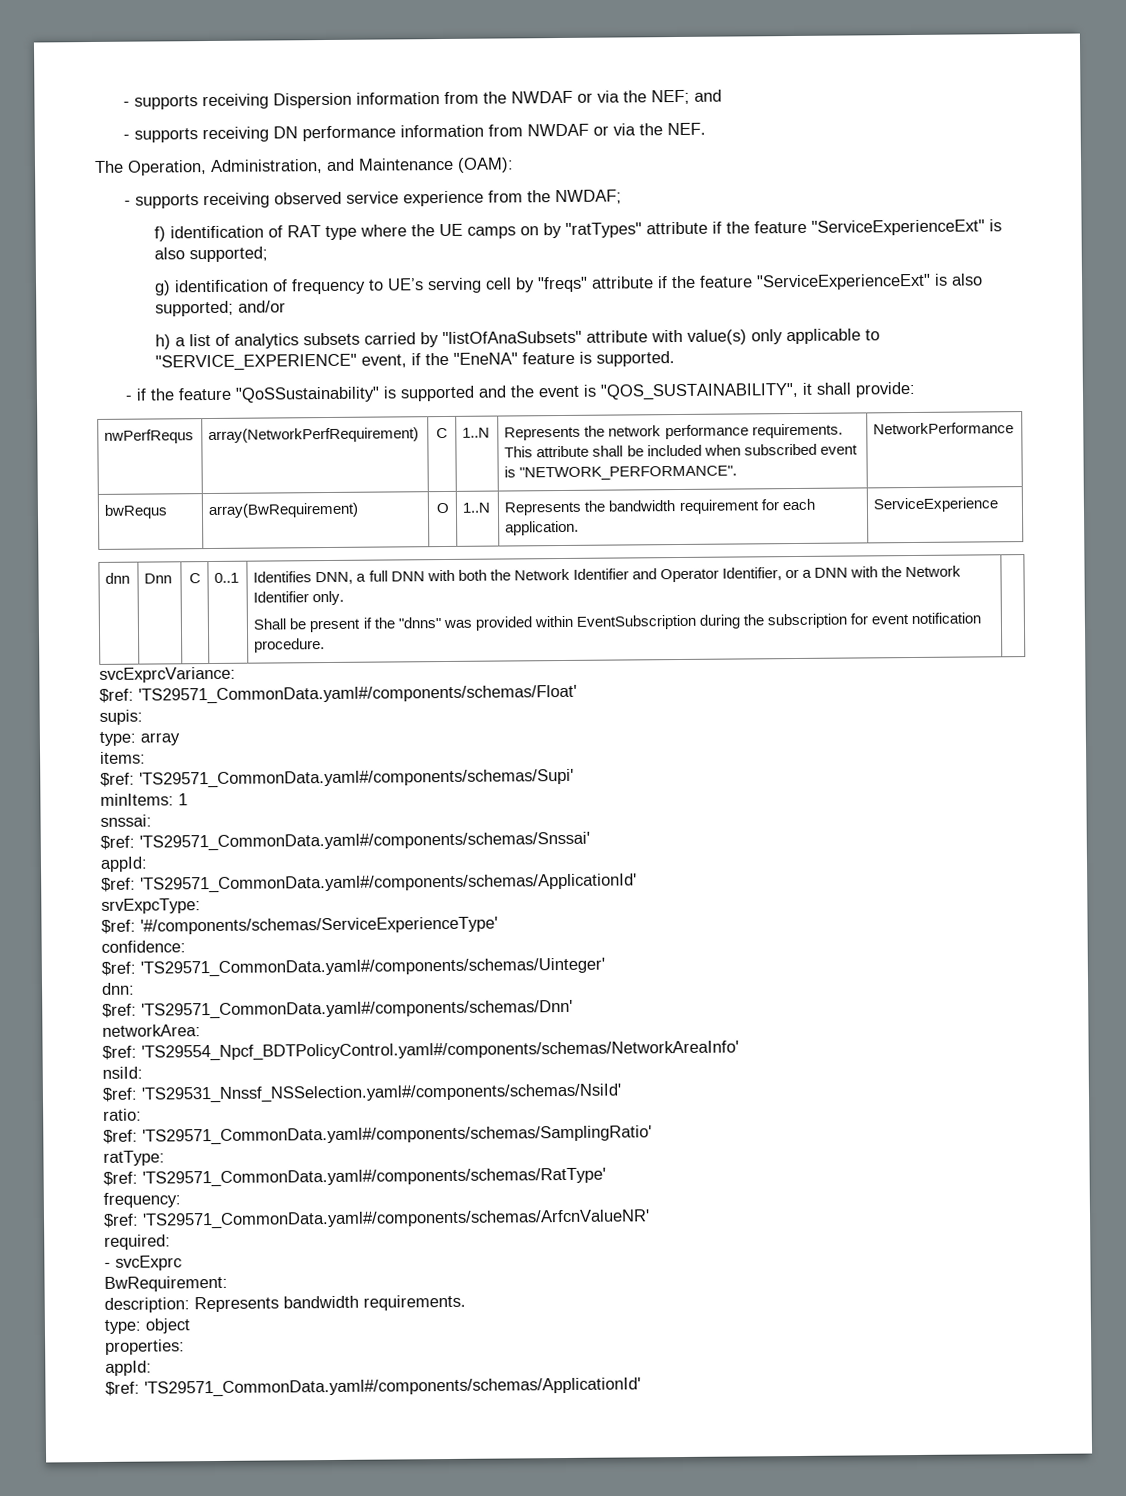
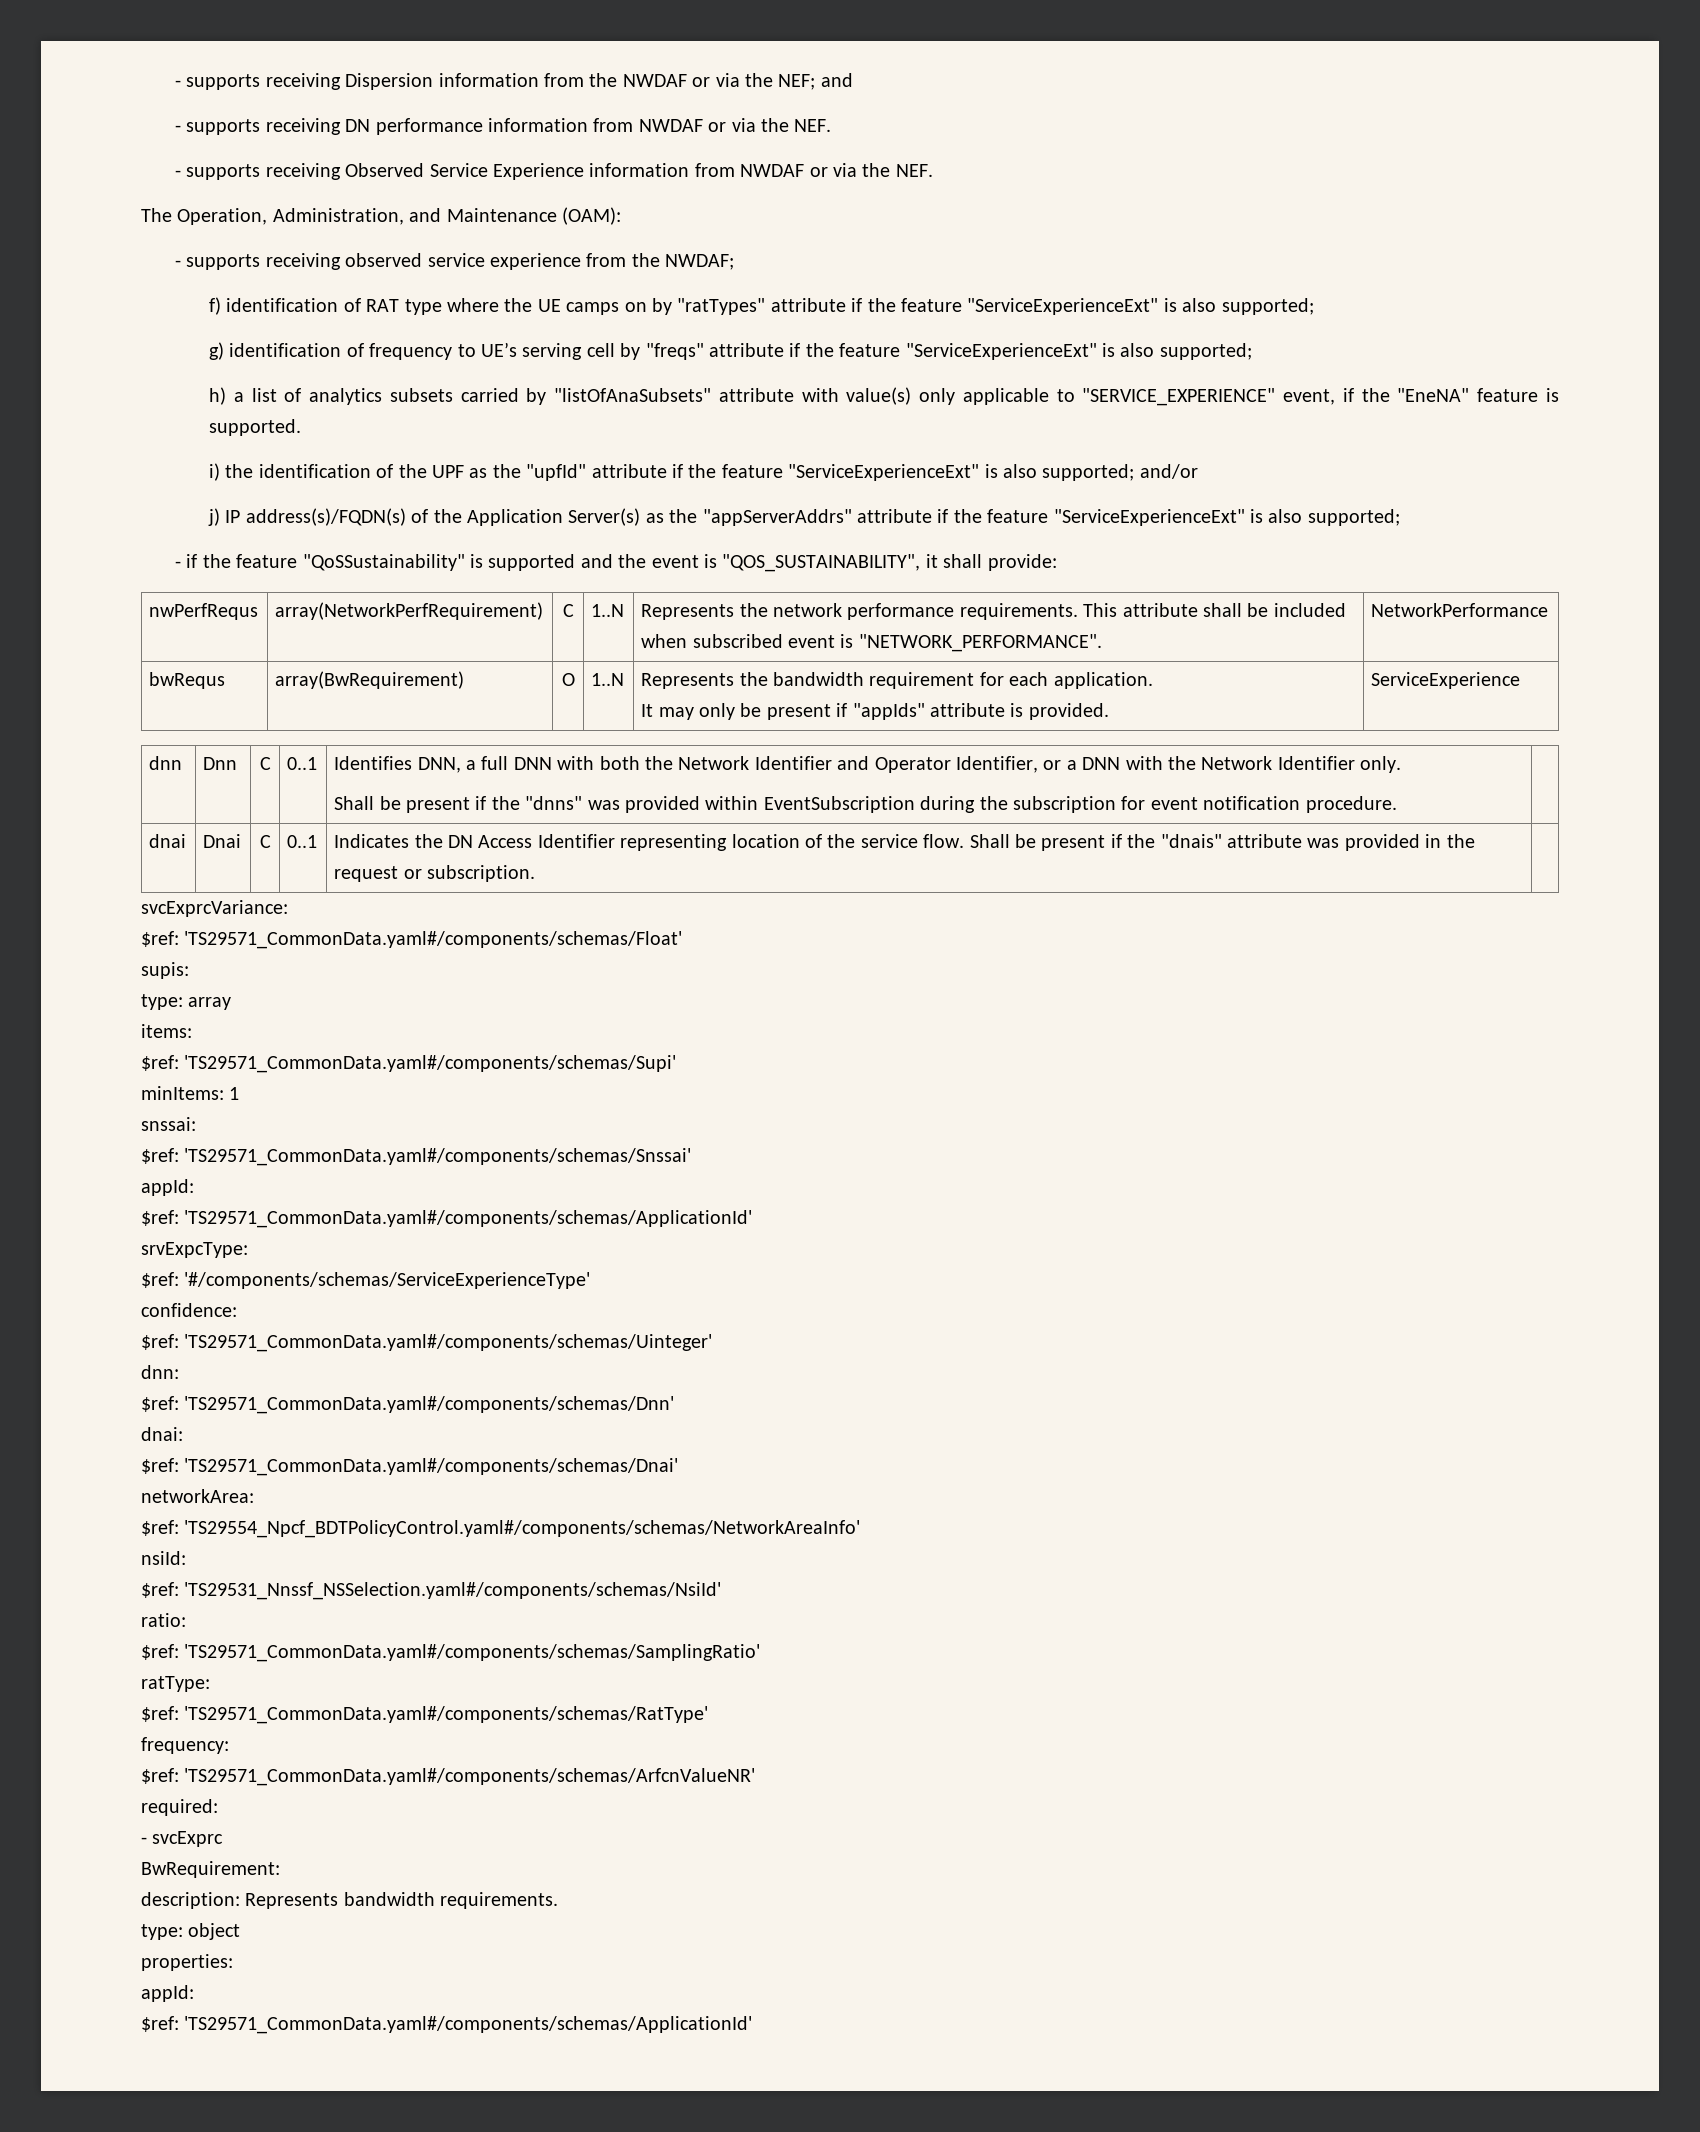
(707, 129) none -> [175,163,933,180] // - supports receiving Observed Service Experience information from NWDAF or via the NEF.
[237,300,286,313] and/or -> (1252, 351) none
(675, 359) none -> [209,463,1198,481] [208,508,1400,526] // i) the identification of the UPF as the "upfId" attribute if the feature "ServiceExperienceExt" is also supported; and/or // j) IP address(s)/FQDN(s) of the Application Server(s) as the "appServerAddrs" attribute if the feature "ServiceExperienceExt" is also supported;
(580, 528) none -> [641,703,1109,720] // It may only be present if "appIds" attribute is provided.
(326, 645) none -> [149,834,187,848] [203,834,242,848] [259,835,271,848] [287,835,318,848] [334,834,1475,851] [334,865,535,882] // dnai | Dnai | C | 0..1 | Indicates the DN Access Identifier representing location of the service flow. Shall be present if the "dnais" attribute was provided in the request or subscription. |
(573, 1009) none -> [141,1427,183,1441] [141,1458,679,1476] // dnai: // $ref: 'TS29571_CommonData.yaml#/components/schemas/Dnai'

